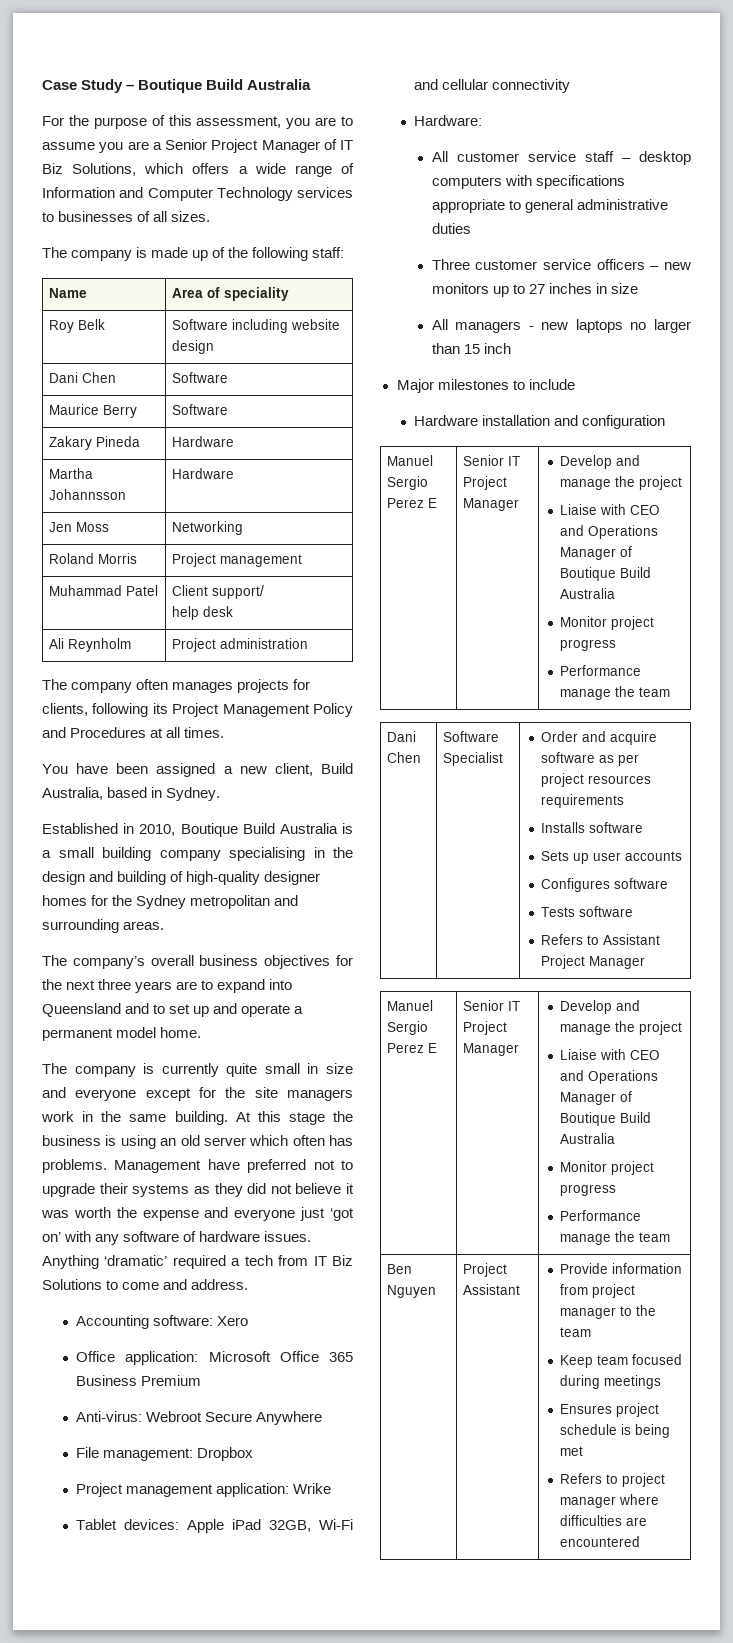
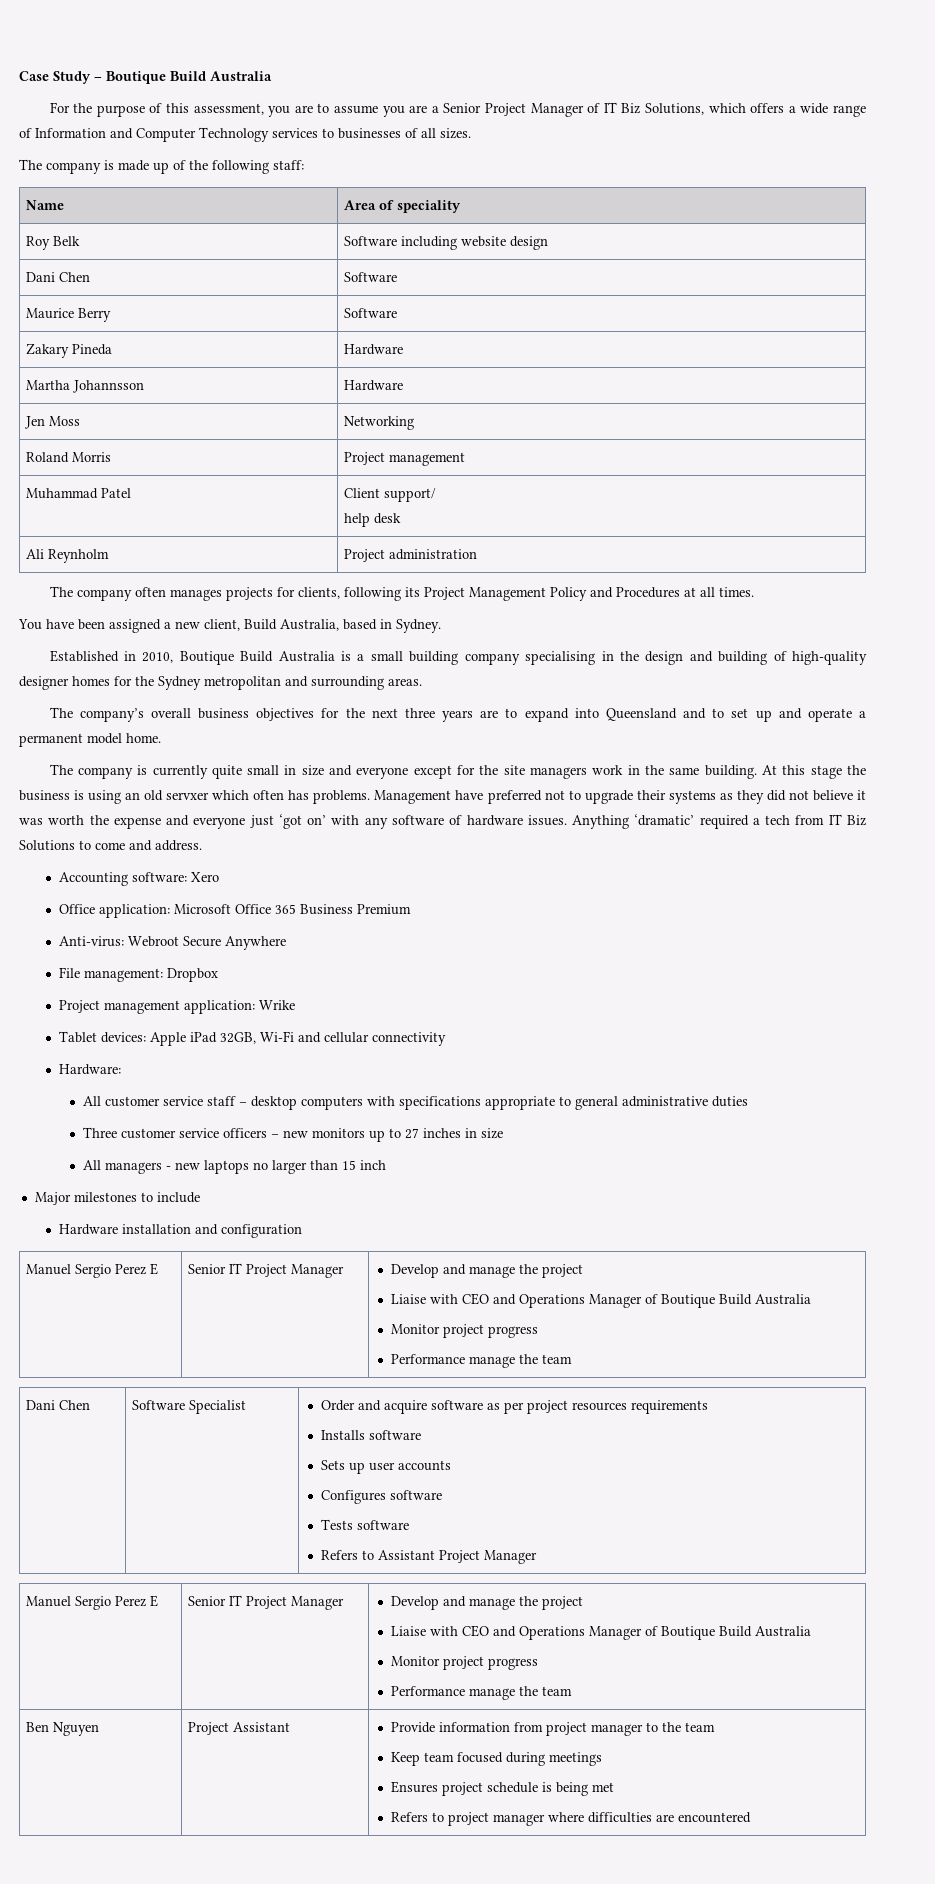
[203,1137,246,1146] server -> [166,792,210,800] servxer

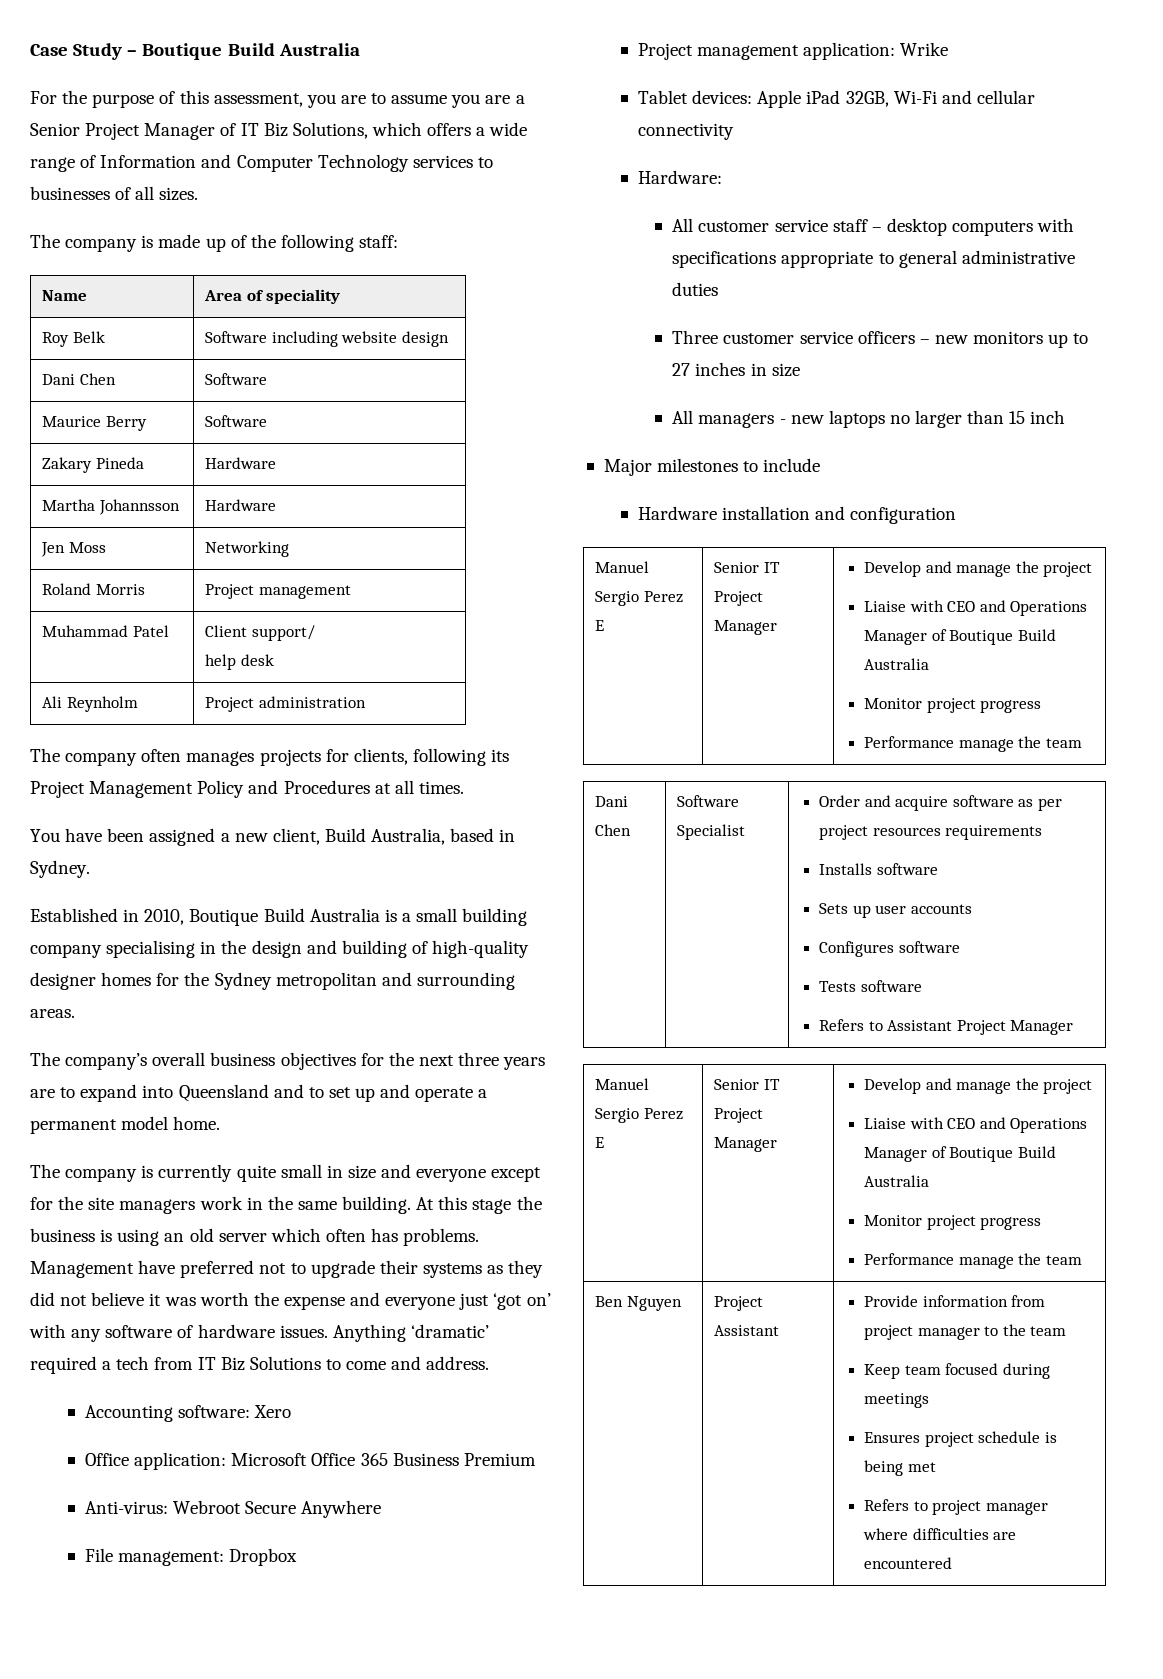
[166,792,210,800] servxer -> [218,1233,267,1242] server

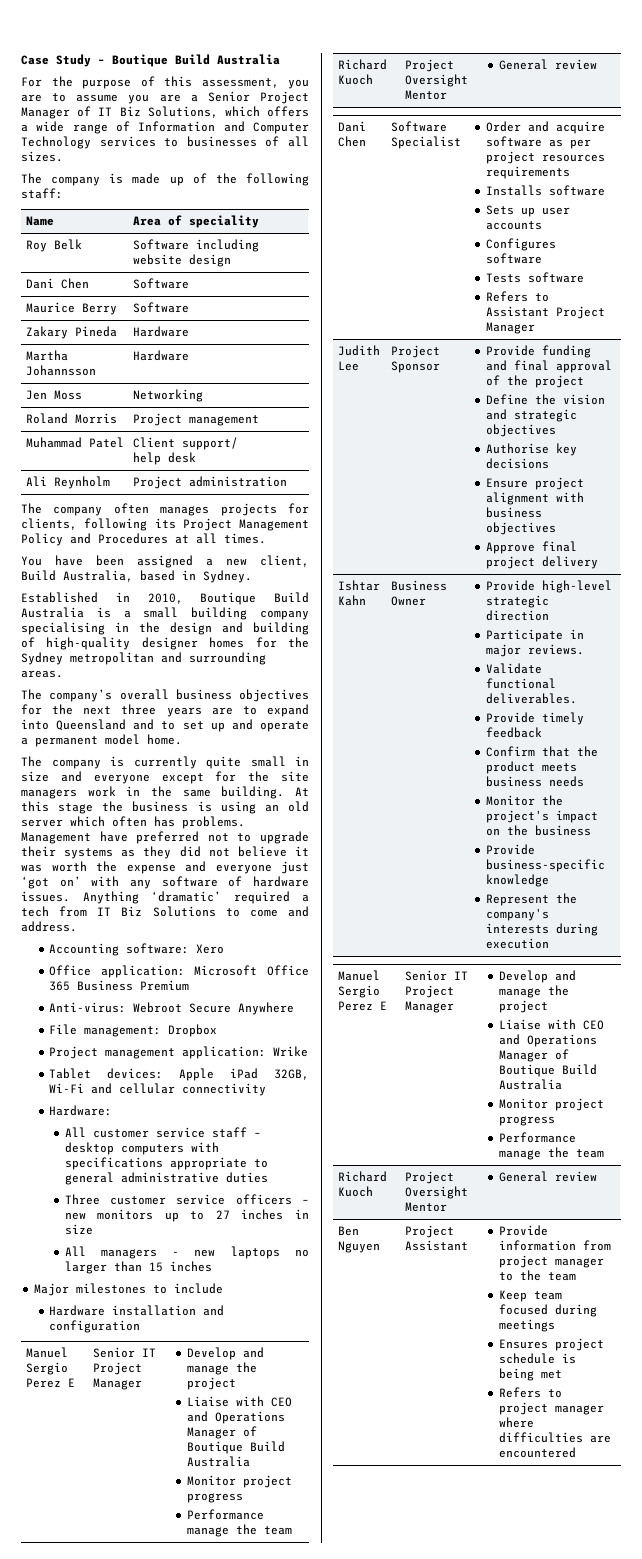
[1030,410,1066,424] inch -> [169,1261,212,1272] inches
(1082, 743) none -> [337,59,387,70] [337,74,373,85] [404,59,454,72] [404,74,468,87] [404,90,447,100] [499,59,598,70] // Richard Kuoch | Project Oversight Mentor | General review
(1074, 1027) none -> [337,345,380,356] [337,361,359,371] [390,345,440,358] [390,361,440,373] [486,345,592,358] [486,360,613,373] [486,375,585,388] [486,394,606,405] [486,409,578,422] [486,424,557,437] [486,443,578,456] [486,458,550,469] [486,477,585,490] [486,492,585,505] [486,507,543,518] [486,522,557,535] [486,541,578,554] [486,556,599,569] [337,580,380,591] [337,595,366,606] [390,580,447,591] [390,596,426,606] [486,580,613,593] [486,595,550,608] [486,610,550,621] [486,629,585,642] [486,644,585,657] [486,663,543,674] [486,678,557,689] [486,693,578,704] [486,712,585,725] [486,727,543,738] [486,746,599,757] [486,761,578,774] [486,776,585,787] [486,795,564,806] [486,810,599,823] [486,825,592,836] [486,844,536,855] [486,859,606,872] [486,874,550,887] [486,893,578,906] [486,908,550,921] [486,923,599,936] [486,938,550,949] // Judith Lee | Project Sponsor | Provide funding and final approval of the project // Define the vision and strategic objectives // Authorise key decisions // Ensure project alignment with business objectives // Approve final project delivery // Ishtar Kahn | Business Owner | Provide high-level strategic direction // Participate in major reviews. // Validate functional deliverables. // Provide timely feedback // Confirm that the product meets business needs // Monitor the project's impact on the business // Provide business-specific knowledge // Represent the company's interests during execution
(1082, 1260) none -> [337,1171,387,1182] [337,1186,373,1197] [404,1171,454,1184] [404,1186,468,1199] [404,1202,447,1212] [499,1171,598,1182] // Richard Kuoch | Project Oversight Mentor | General review

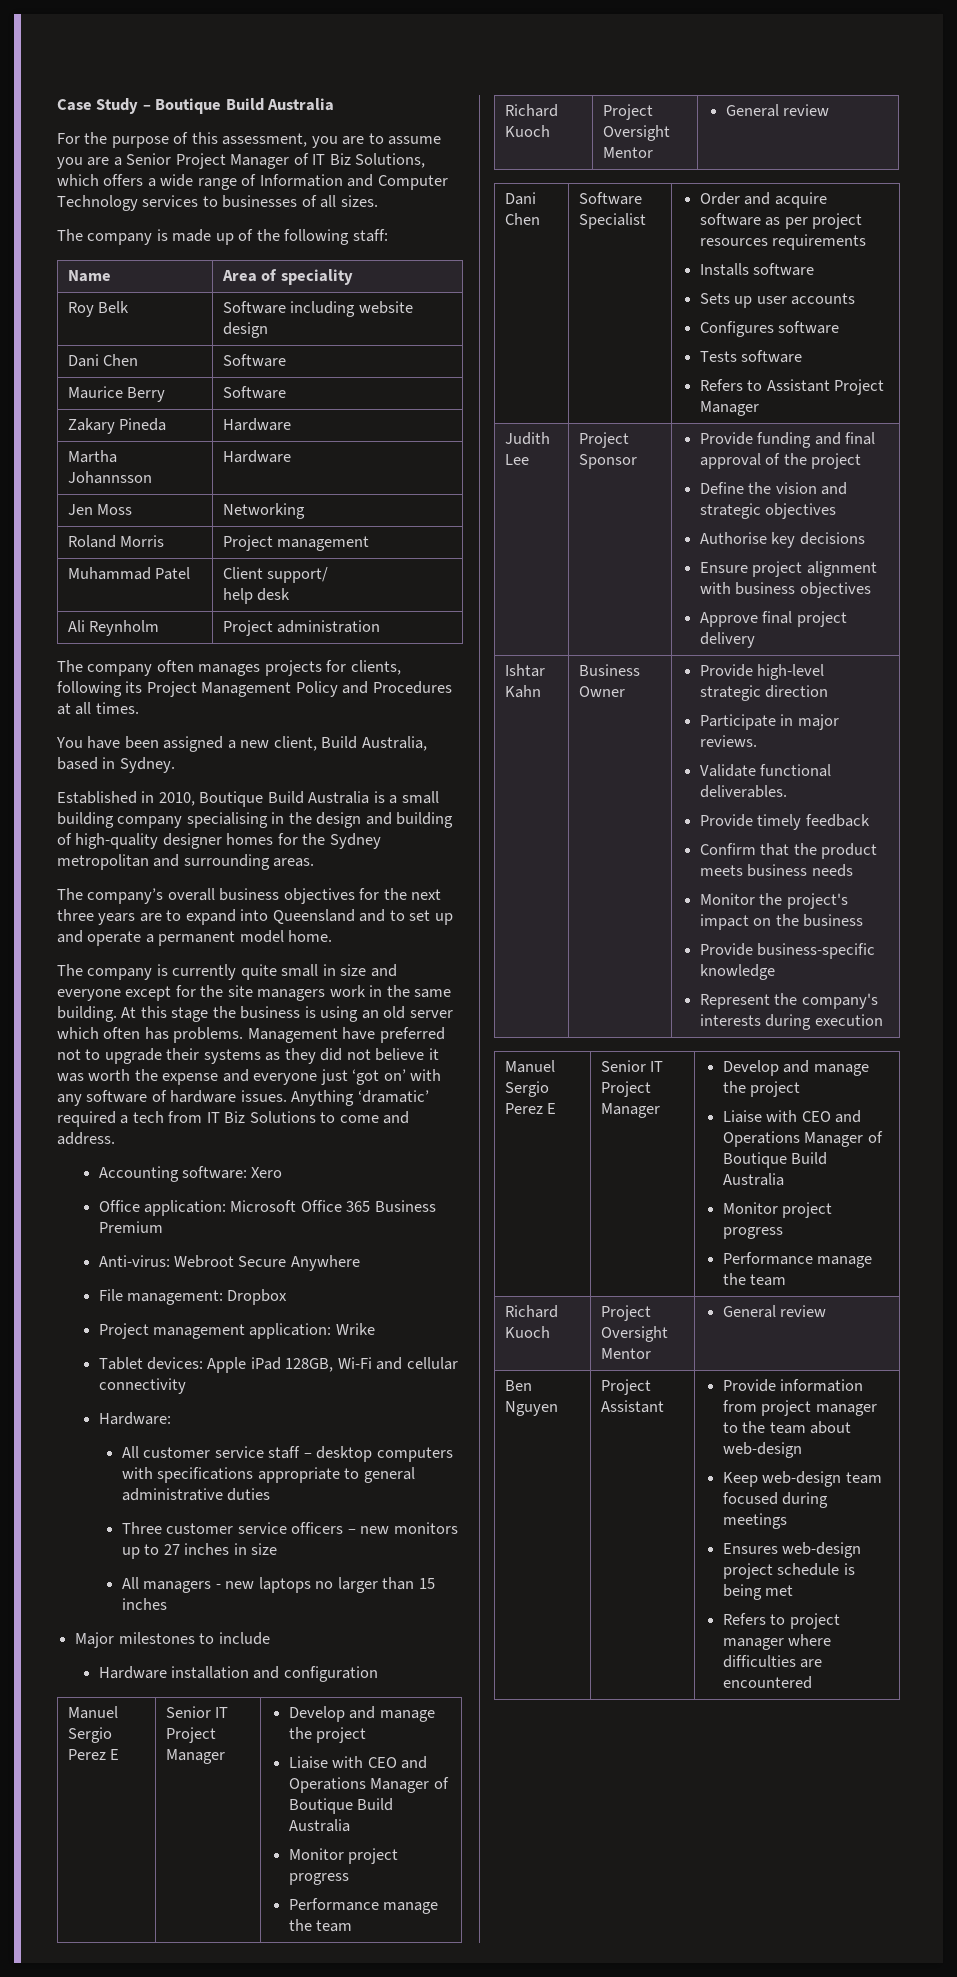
[274,1069,309,1080] 32GB, -> [285,1358,334,1372] 128GB,
(577, 1276) none -> [810,1421,852,1434] [722,1442,802,1458] about web-design
(528, 1296) none -> [762,1471,842,1487] web-design
(549, 1344) none -> [782,1542,862,1558] web-design

